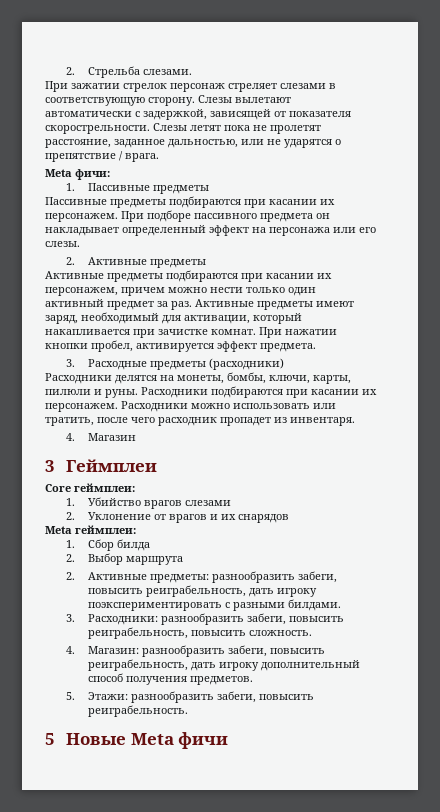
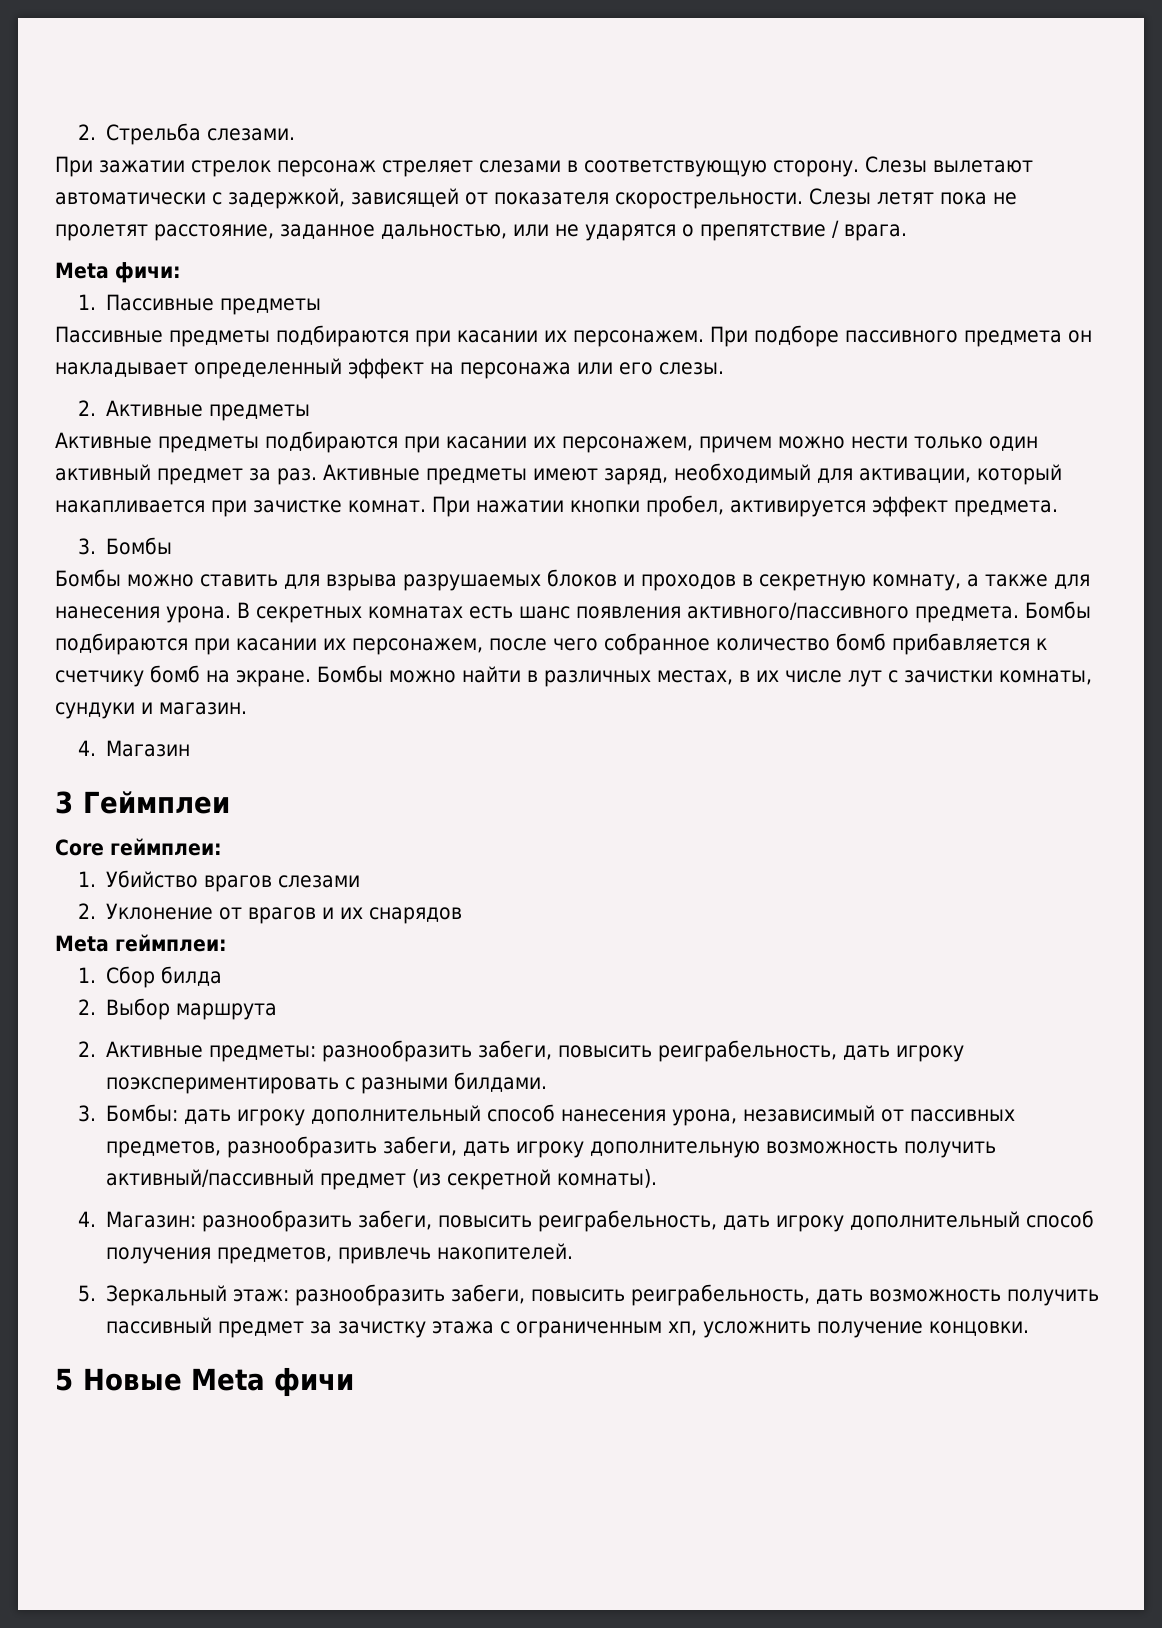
[87,358,284,370] [45,372,351,384] [45,386,377,398] [45,401,336,412] [45,417,355,426] Расходные предметы (расходники) // Расходники делятся на монеты, бомбы, ключи, карты, пилюли и руны. Расходники подбираются при касании их персонажем. Расходники можно использовать или тратить, после чего расходник пропадет из инвентаря. -> [105,537,172,555] [55,569,1090,591] [55,601,1091,623] [55,633,1047,655] [55,665,1092,687] [55,702,247,719] Бомбы // Бомбы можно ставить для взрыва разрушаемых блоков и проходов в секретную комнату, а также для нанесения урона. В секретных комнатах есть шанс появления активного/пассивного предмета. Бомбы подбираются при касании их персонажем, после чего собранное количество бомб прибавляется к счетчику бомб на экране. Бомбы можно найти в различных местах, в их числе лут с зачистки комнаты, сундуки и магазин.
[87,613,344,625] [87,627,312,639] Расходники: разнообразить забеги, повысить реиграбельность, повысить сложность. -> [105,1104,1015,1126] [105,1136,996,1158] [105,1169,657,1190] Бомбы: дать игроку дополнительный способ нанесения урона, независимый от пассивных предметов, разнообразить забеги, дать игроку дополнительную возможность получить активный/пассивный предмет (из секретной комнаты).
[189,676,253,685] предметов. -> [216,1243,573,1264] предметов, привлечь накопителей.
[87,691,314,703] [87,705,188,717] Этажи: разнообразить забеги, повысить реиграбельность. -> [105,1284,1099,1306] [105,1317,1029,1338] Зеркальный этаж: разнообразить забеги, повысить реиграбельность, дать возможность получить пассивный предмет за зачистку этажа с ограниченным хп, усложнить получение концовки.

